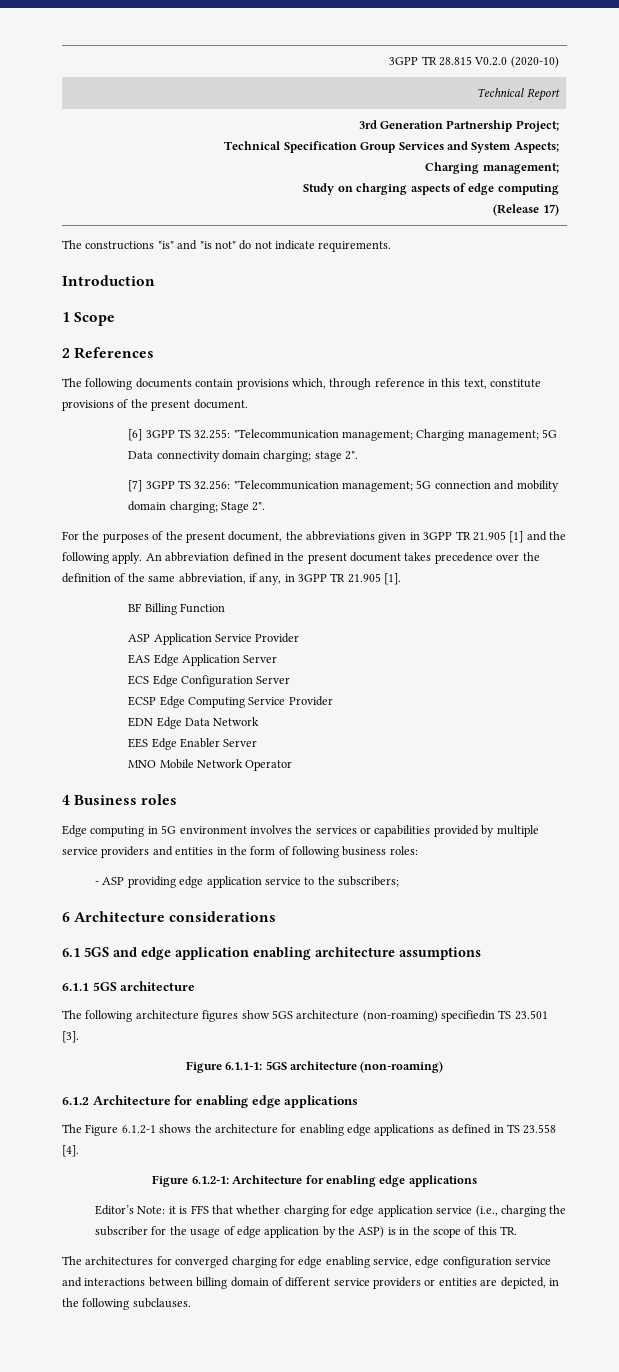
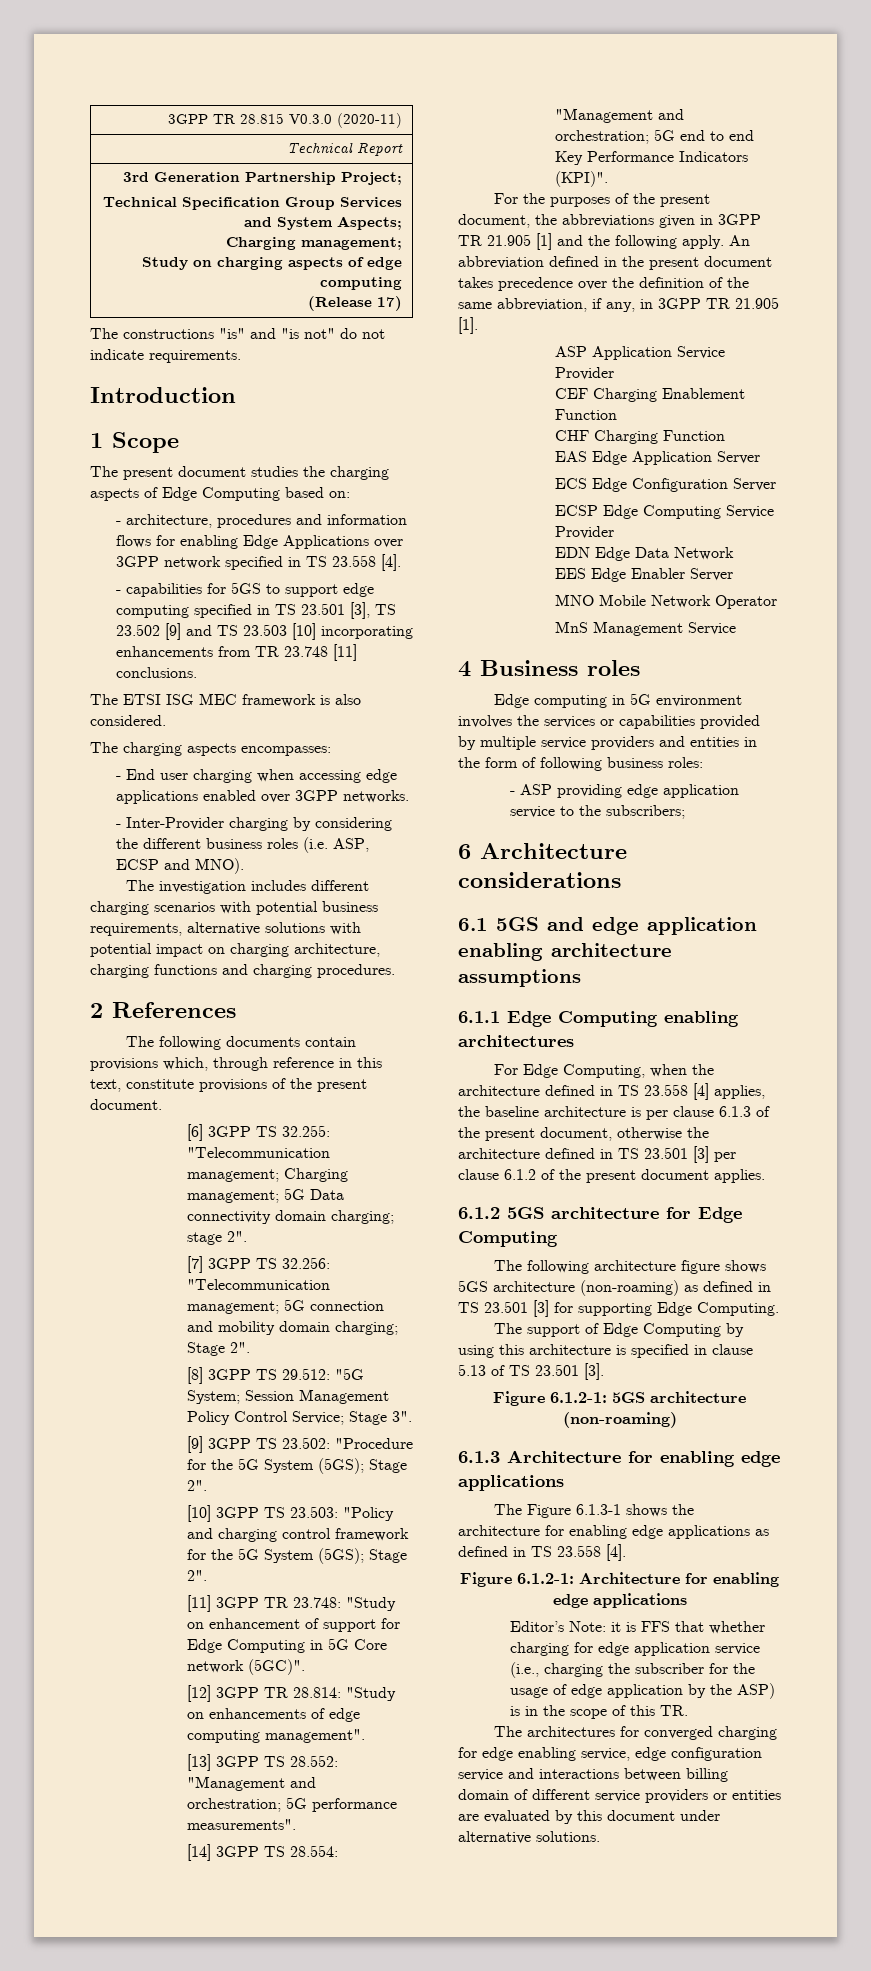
[474,56,559,68] V0.2.0 (2020-10) -> [289,113,403,128] V0.3.0 (2020-11)
(116, 319) none -> [90,466,389,480] [90,487,350,501] [115,514,407,528] [115,535,403,549] [115,554,401,571] [115,582,374,597] [115,602,396,619] [115,623,413,640] [115,644,357,661] [115,667,197,678] [90,693,361,707] [90,715,166,726] [90,742,331,756] [115,769,397,783] [115,790,409,804] [115,817,392,831] [115,837,369,853] [115,858,244,874] [126,880,370,894] [90,901,378,915] [90,922,361,936] [90,943,380,957] [90,964,395,978] // The present document studies the charging aspects of Edge Computing based on: // - architecture, procedures and information flows for enabling Edge Applications over 3GPP network specified in TS 23.558 [4]. // - capabilities for 5GS to support edge computing specified in TS 23.501 [3], TS 23.502 [9] and TS 23.503 [10] incorporating enhancements from TR 23.748 [11] conclusions. // The ETSI ISG MEC framework is also considered. // The charging aspects encompasses: // - End user charging when accessing edge applications enabled over 3GPP networks. // - Inter-Provider charging by considering the different business roles (i.e. ASP, ECSP and MNO). // The investigation includes different charging scenarios with potential business requirements, alternative solutions with potential impact on charging architecture, charging functions and charging procedures.
(266, 506) none -> [186,1367,364,1384] [186,1389,389,1404] [186,1411,412,1425] [186,1436,413,1453] [186,1458,407,1474] [186,1480,207,1491] [186,1505,394,1522] [186,1528,409,1542] [186,1548,407,1564] [186,1570,207,1581] [186,1595,396,1612] [186,1618,400,1632] [186,1638,387,1653] [186,1659,305,1675] [186,1685,396,1702] [186,1708,360,1722] [186,1729,365,1743] [186,1754,338,1771] [186,1776,316,1791] [186,1797,397,1812] [186,1819,296,1830] [186,1844,338,1861] [554,108,684,123] [554,129,754,144] [554,151,748,165] [554,171,608,187] // [8] 3GPP TS 29.512: "5G System; Session Management Policy Control Service; Stage 3". // [9] 3GPP TS 23.502: "Procedure for the 5G System (5GS); Stage 2". // [10] 3GPP TS 23.503: "Policy and charging control framework for the 5G System (5GS); Stage 2". // [11] 3GPP TR 23.748: "Study on enhancement of support for Edge Computing in 5G Core network (5GC)". // [12] 3GPP TR 28.814: "Study on enhancements of edge computing management". // [13] 3GPP TS 28.552: "Management and orchestration; 5G performance measurements". // [14] 3GPP TS 28.554: "Management and orchestration; 5G end to end Key Performance Indicators (KPI)".
[128,603,225,615] // BF Billing Function -> (478, 325) none
(300, 638) none -> [554,388,745,402] [554,409,617,420] [554,430,725,444] // CEF Charging Enablement Function // CHF Charging Function
(293, 765) none -> [554,621,736,636] // MnS Management Service
[92,981,196,991] 5GS architecture -> [507,1011,739,1027] [458,1035,574,1047] [494,1064,715,1078] [458,1083,765,1100] [458,1106,770,1120] [458,1127,709,1141] [458,1146,736,1163] [458,1169,765,1183] [458,1207,742,1223] [458,1231,558,1247] Edge Computing enabling architectures // For Edge Computing, when the architecture defined in TS 23.558 [4] applies, the baseline architecture is per clause 6.1.3 of the present document, otherwise the architecture defined in TS 23.501 [3] per clause 6.1.2 of the present document applies. // 6.1.2 5GS architecture for Edge Computing
[202,1010,495,1022] figures show 5GS architecture (non-roaming) specifiedin -> [681,1260,767,1274] [458,1280,771,1296] [458,1300,779,1317] [494,1323,745,1337] [458,1344,753,1358] [458,1364,505,1376] figure shows 5GS architecture (non-roaming) as defined in TS 23.501 [3] for supporting Edge Computing. // The support of Edge Computing by using this architecture is specified in clause 5.13 of
[225,1062,263,1070] 6.1.1-1: -> [550,1392,607,1403] 6.1.2-1:
[62,1097,89,1105] 6.1.2 -> [458,1451,500,1463] 6.1.3
[121,1125,156,1134] 6.1.2-1 -> [576,1504,622,1515] 6.1.3-1
[500,1277,559,1289] [62,1298,191,1310] depicted, in the following subclauses. -> [484,1810,720,1824] [458,1831,600,1844] evaluated by this document under alternative solutions.

